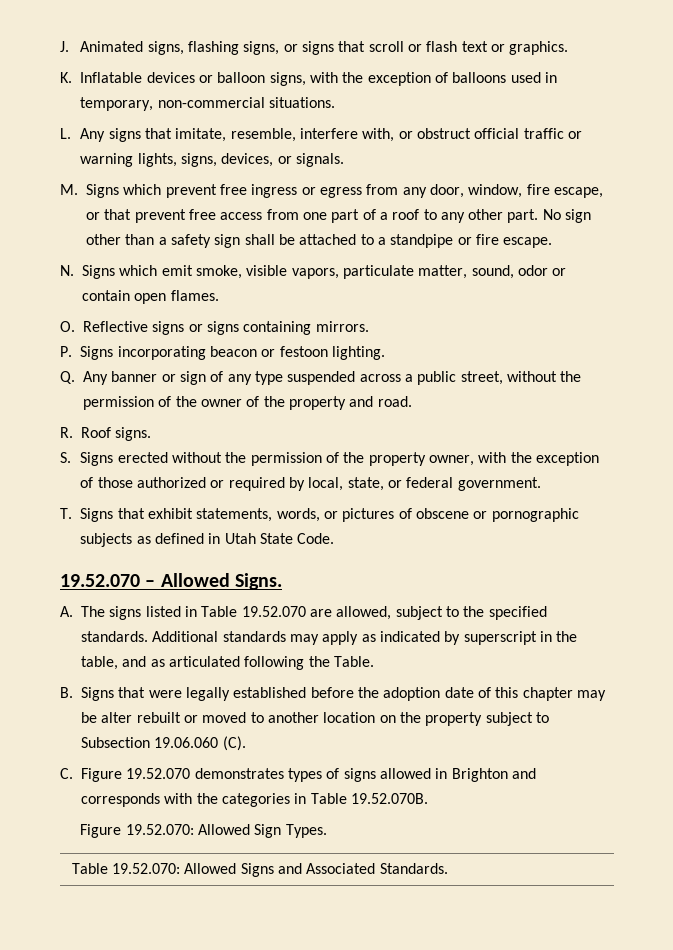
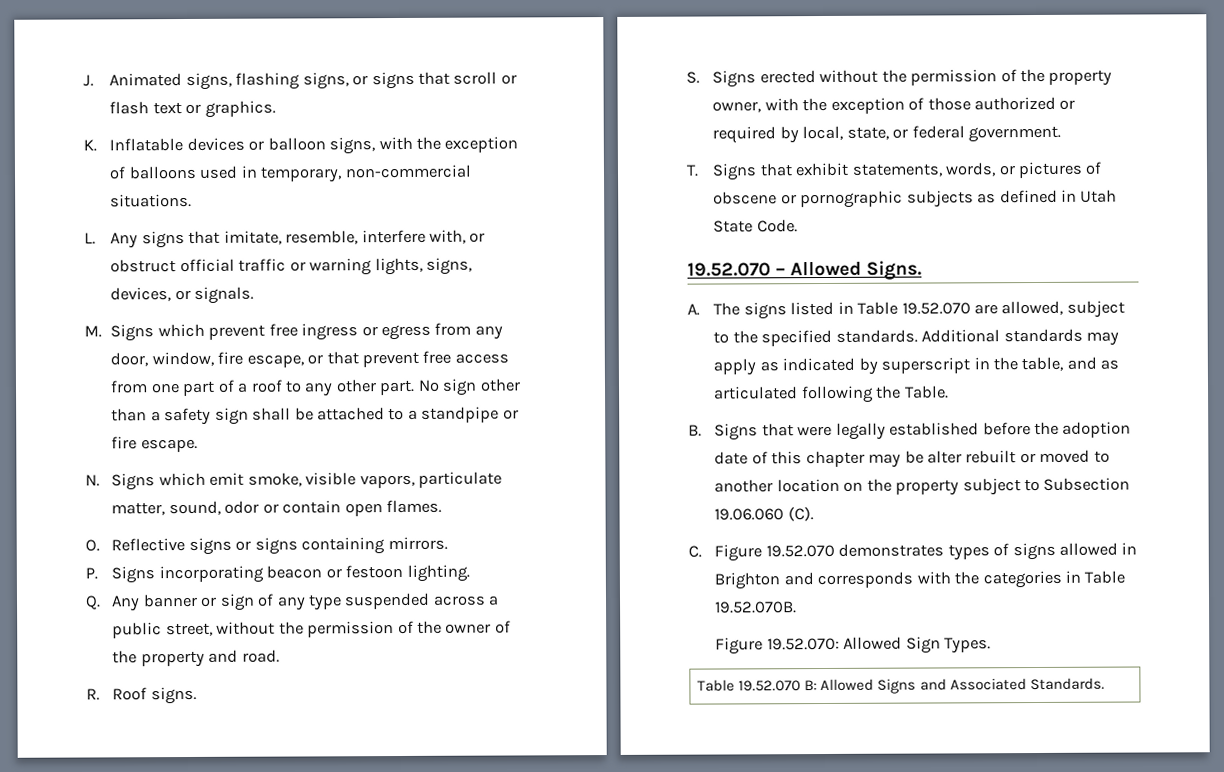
[112,863,181,874] 19.52.070: -> [738,680,818,692] 19.52.070 B:

